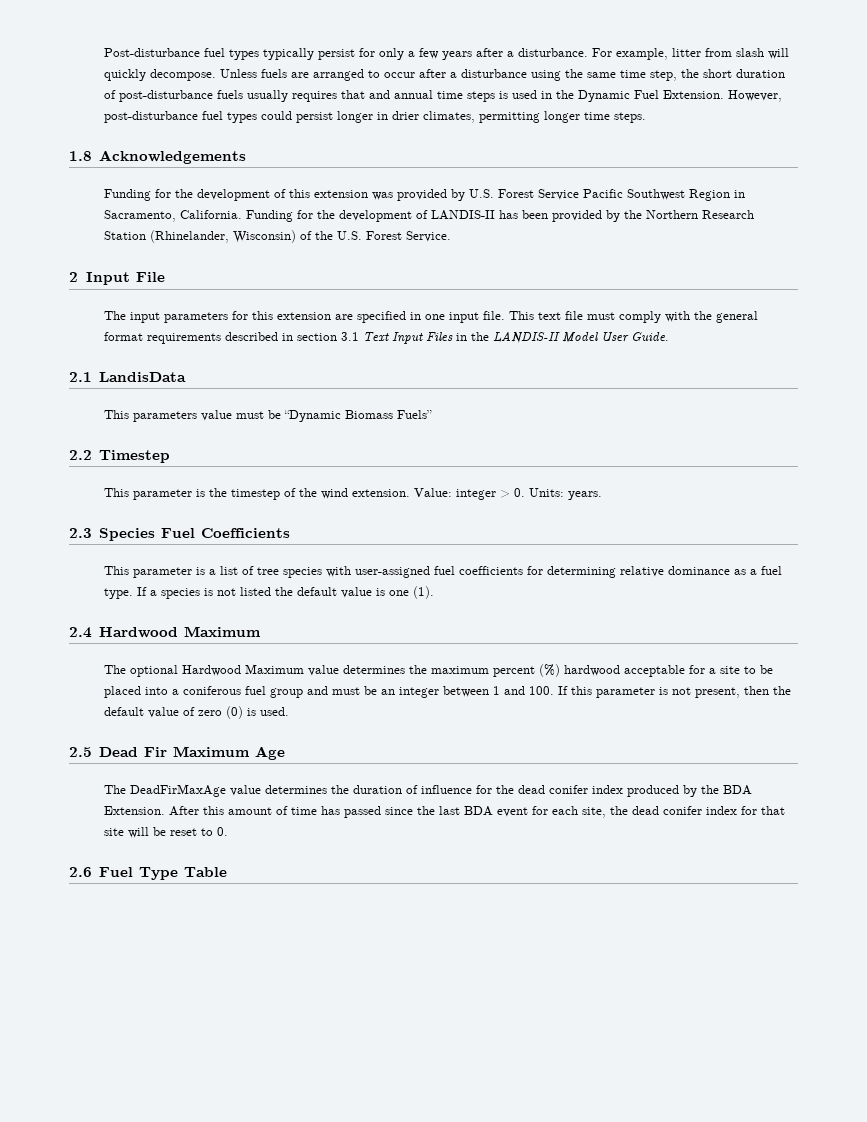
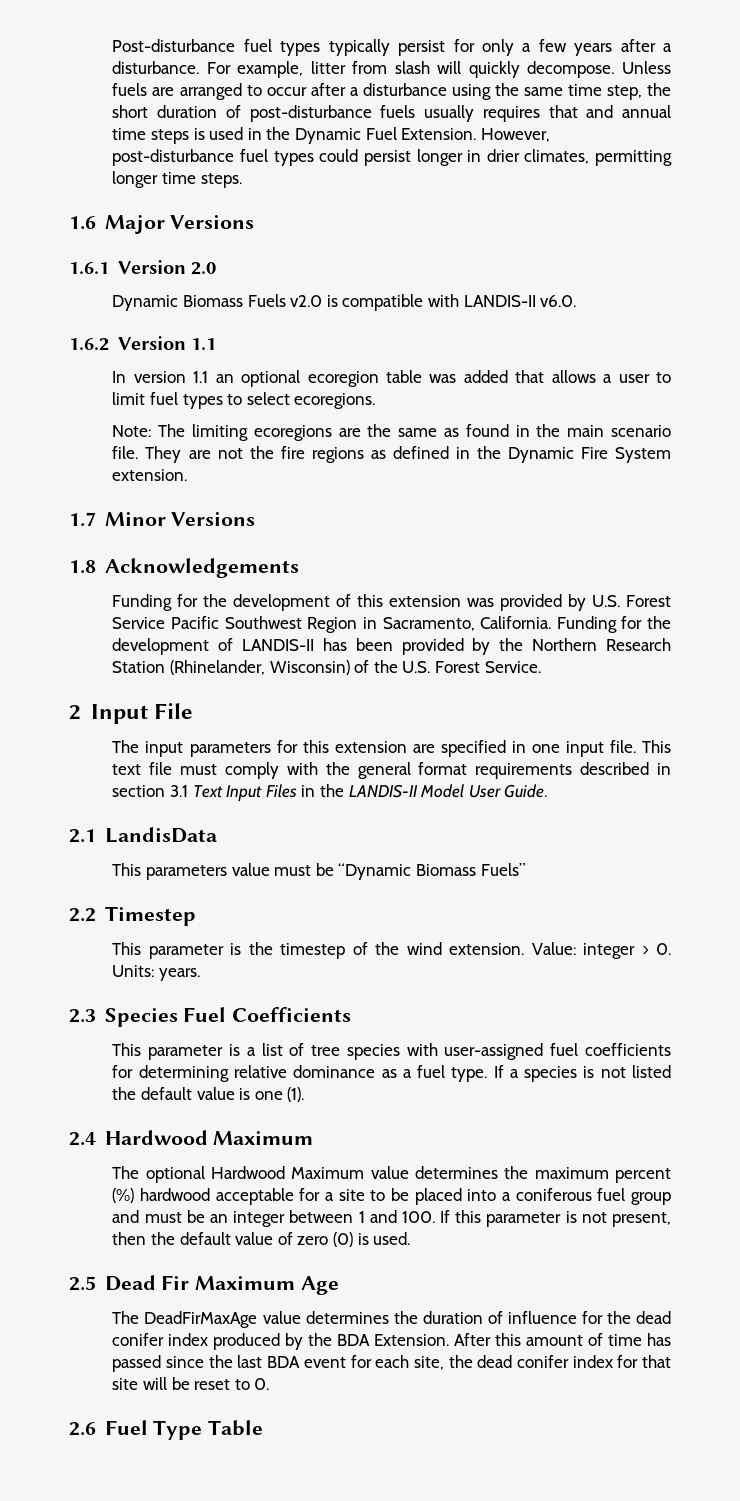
(646, 117) none -> [69,215,255,234] [69,260,216,275] [112,294,577,311] [69,336,216,351] [112,370,671,387] [112,392,376,409] [112,424,672,441] [112,446,672,463] [112,469,188,481] [69,512,256,527] // 1.6 Major Versions // 1.6.1 Version 2.0 // Dynamic Biomass Fuels v2.0 is compatible with LANDIS-II v6.0. // 1.6.2 Version 1.1 // In version 1.1 an optional ecoregion table was added that allows a user to limit fuel types to select ecoregions. // Note: The limiting ecoregions are the same as found in the main scenario file. They are not the fire regions as defined in the Dynamic Fire System extension. // 1.7 Minor Versions

